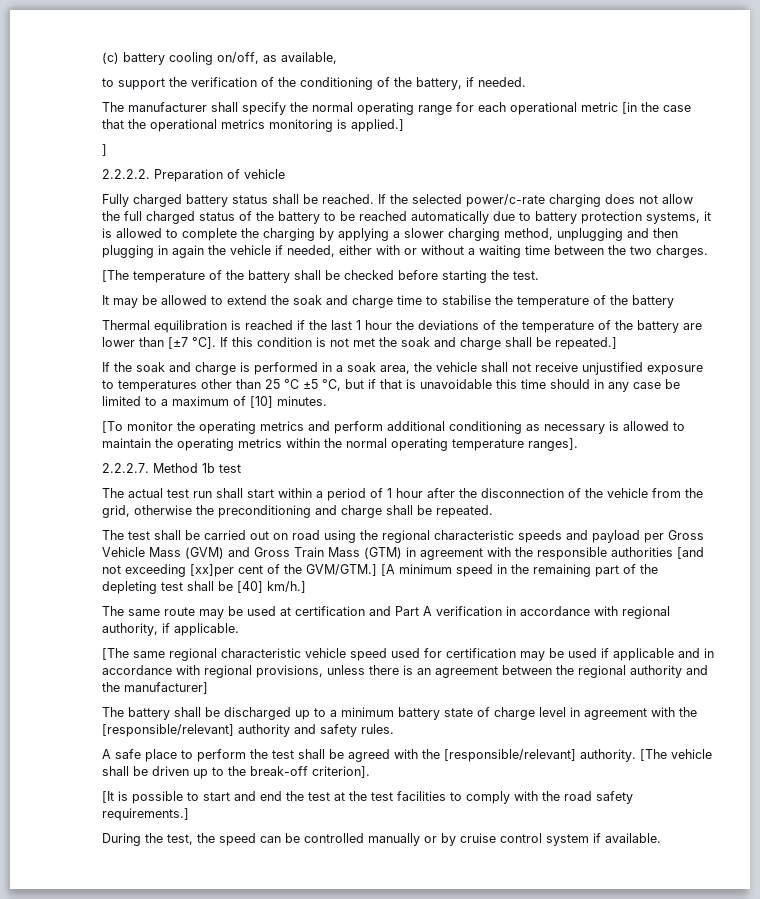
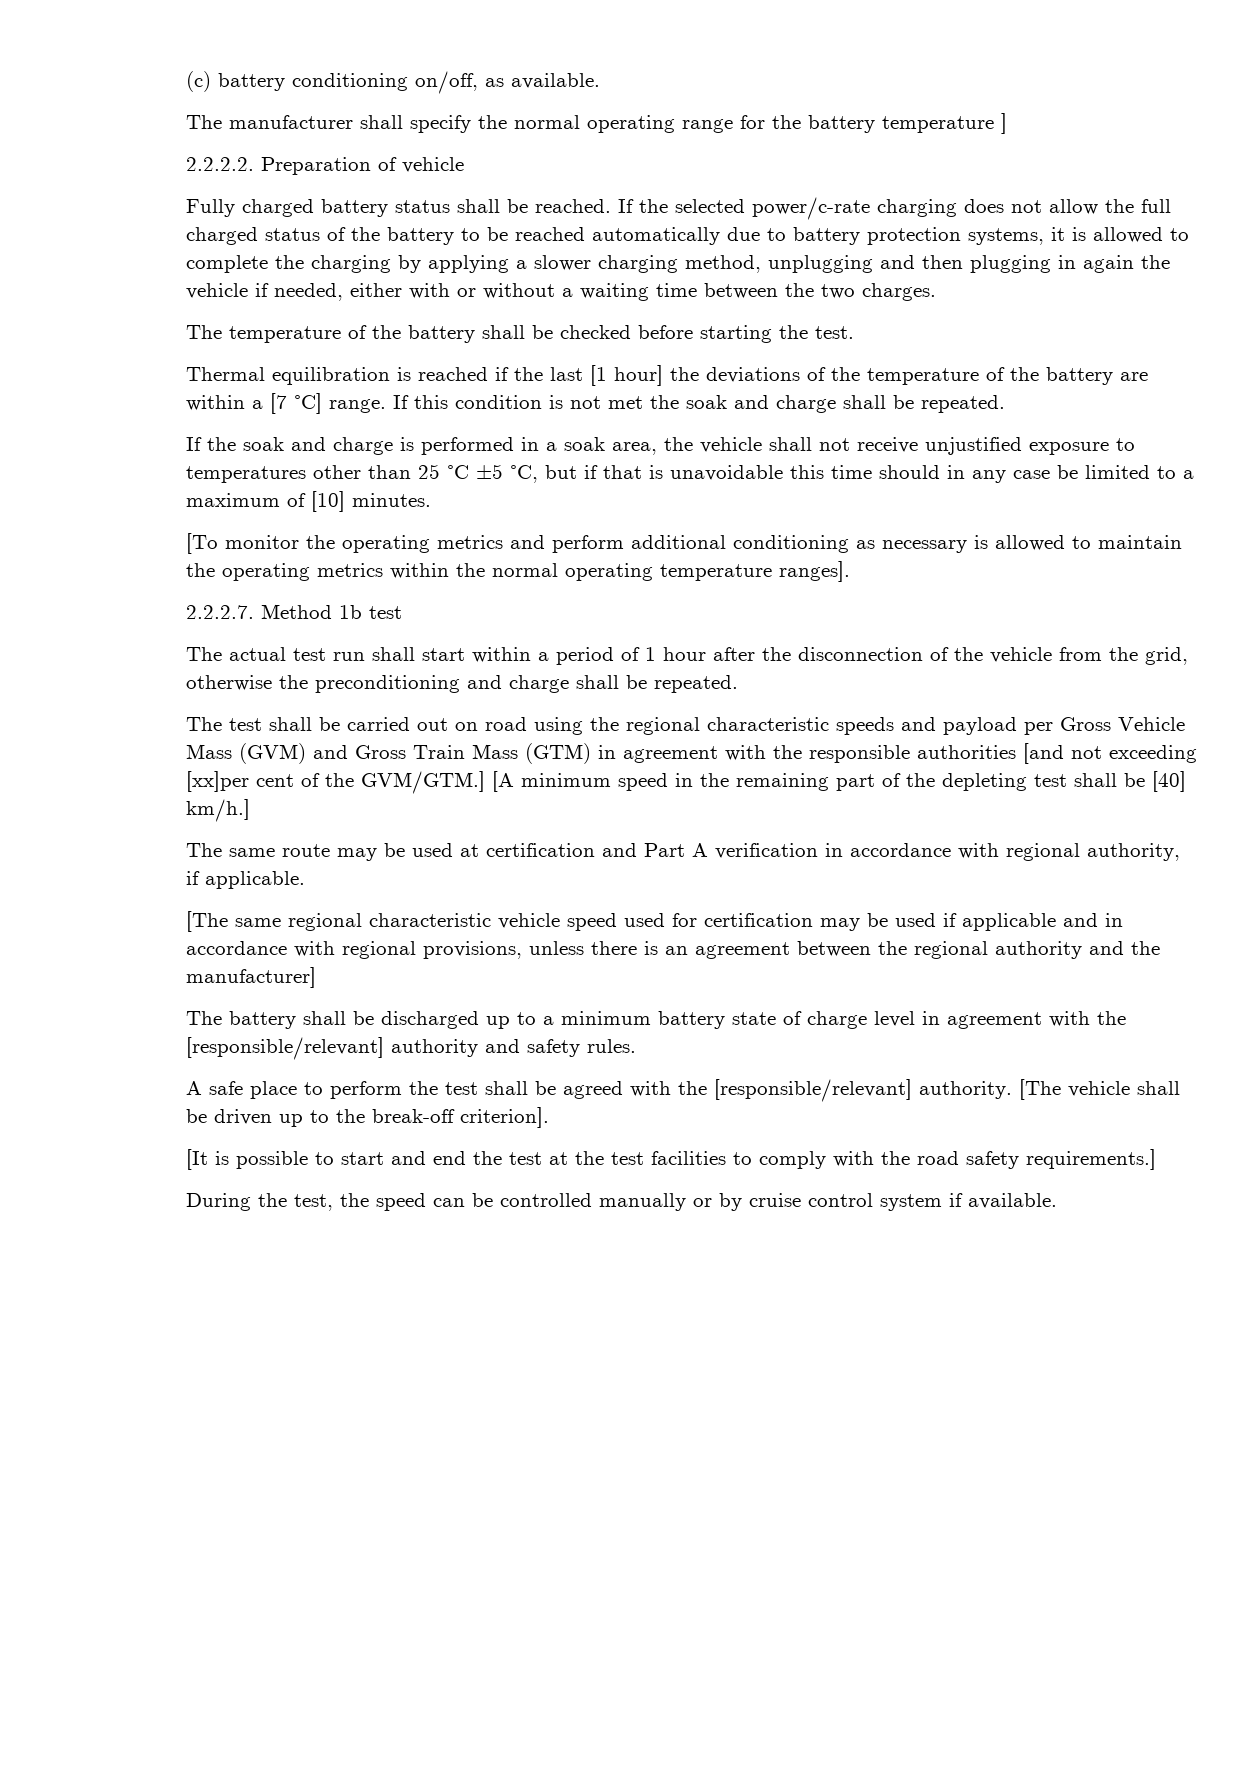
[169,52,214,65] cooling -> [291,73,408,91] conditioning
[281,52,338,64] [102,77,527,90] available, // to support the verification of the conditioning of the battery, if needed. -> [510,73,600,89] available.
[478,102,692,115] [102,119,405,132] each operational metric [in the case that the operational metrics monitoring is applied.] // -> [771,115,994,133] the battery temperature
[102,270,130,282] [The -> [185,325,222,339] The
[102,295,675,308] // It may be allowed to extend the soak and charge time to stabilise the temperature of the battery -> (854, 332) none
[356,320,393,330] 1 hour -> [589,365,663,386] [1 hour]
[102,337,217,349] lower than [±7 °C]. -> [185,393,386,414] within a [7 °C] range.
[555,337,618,350] repeated.] -> [920,395,1005,413] repeated.

